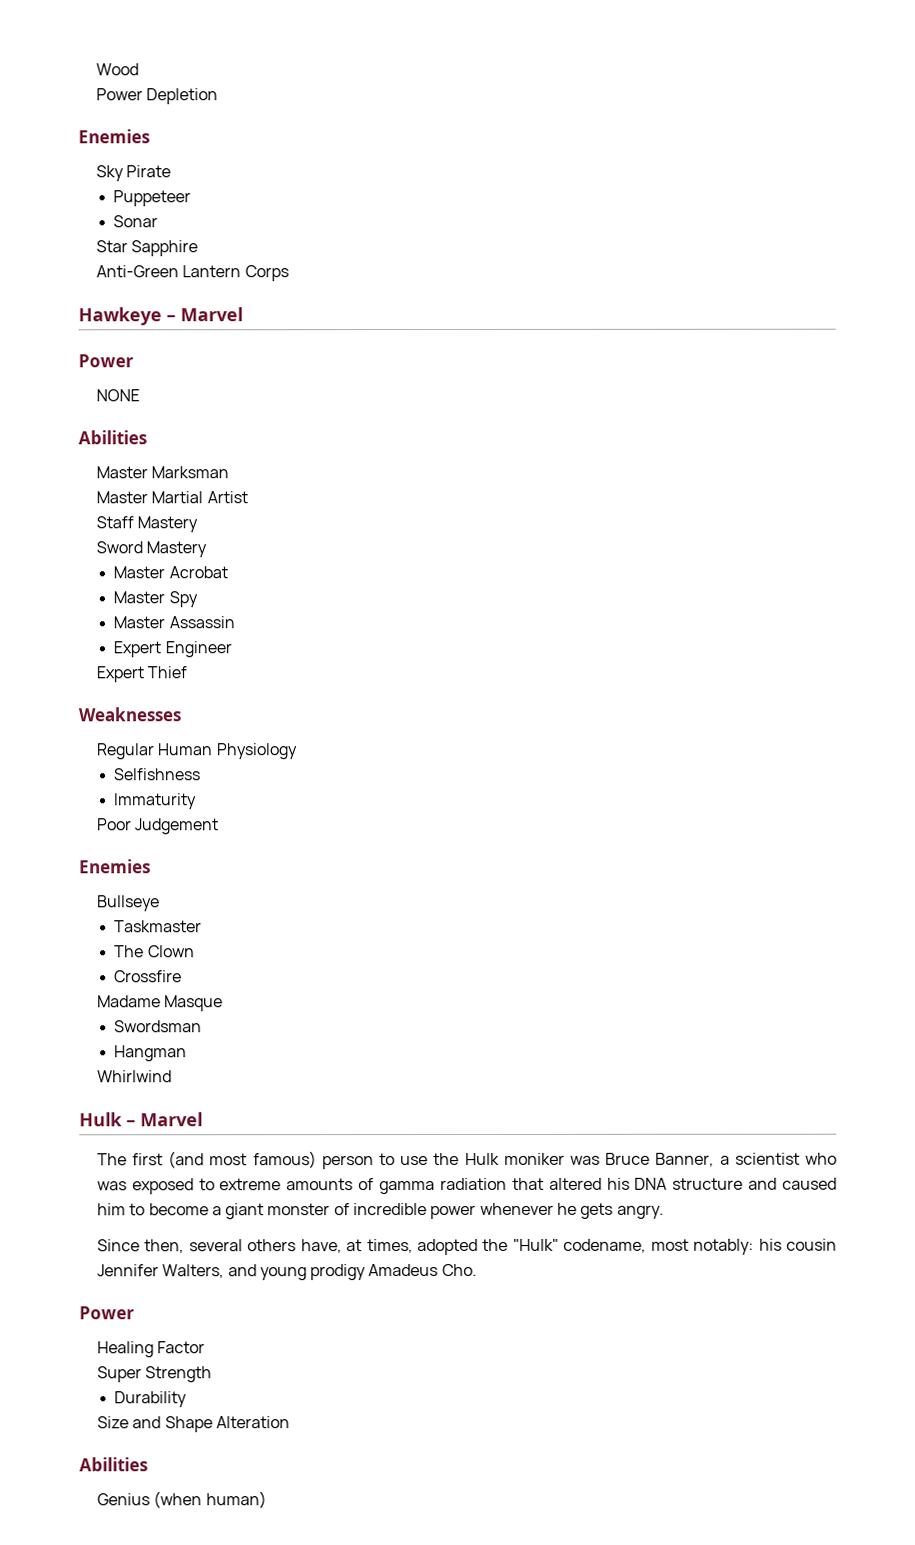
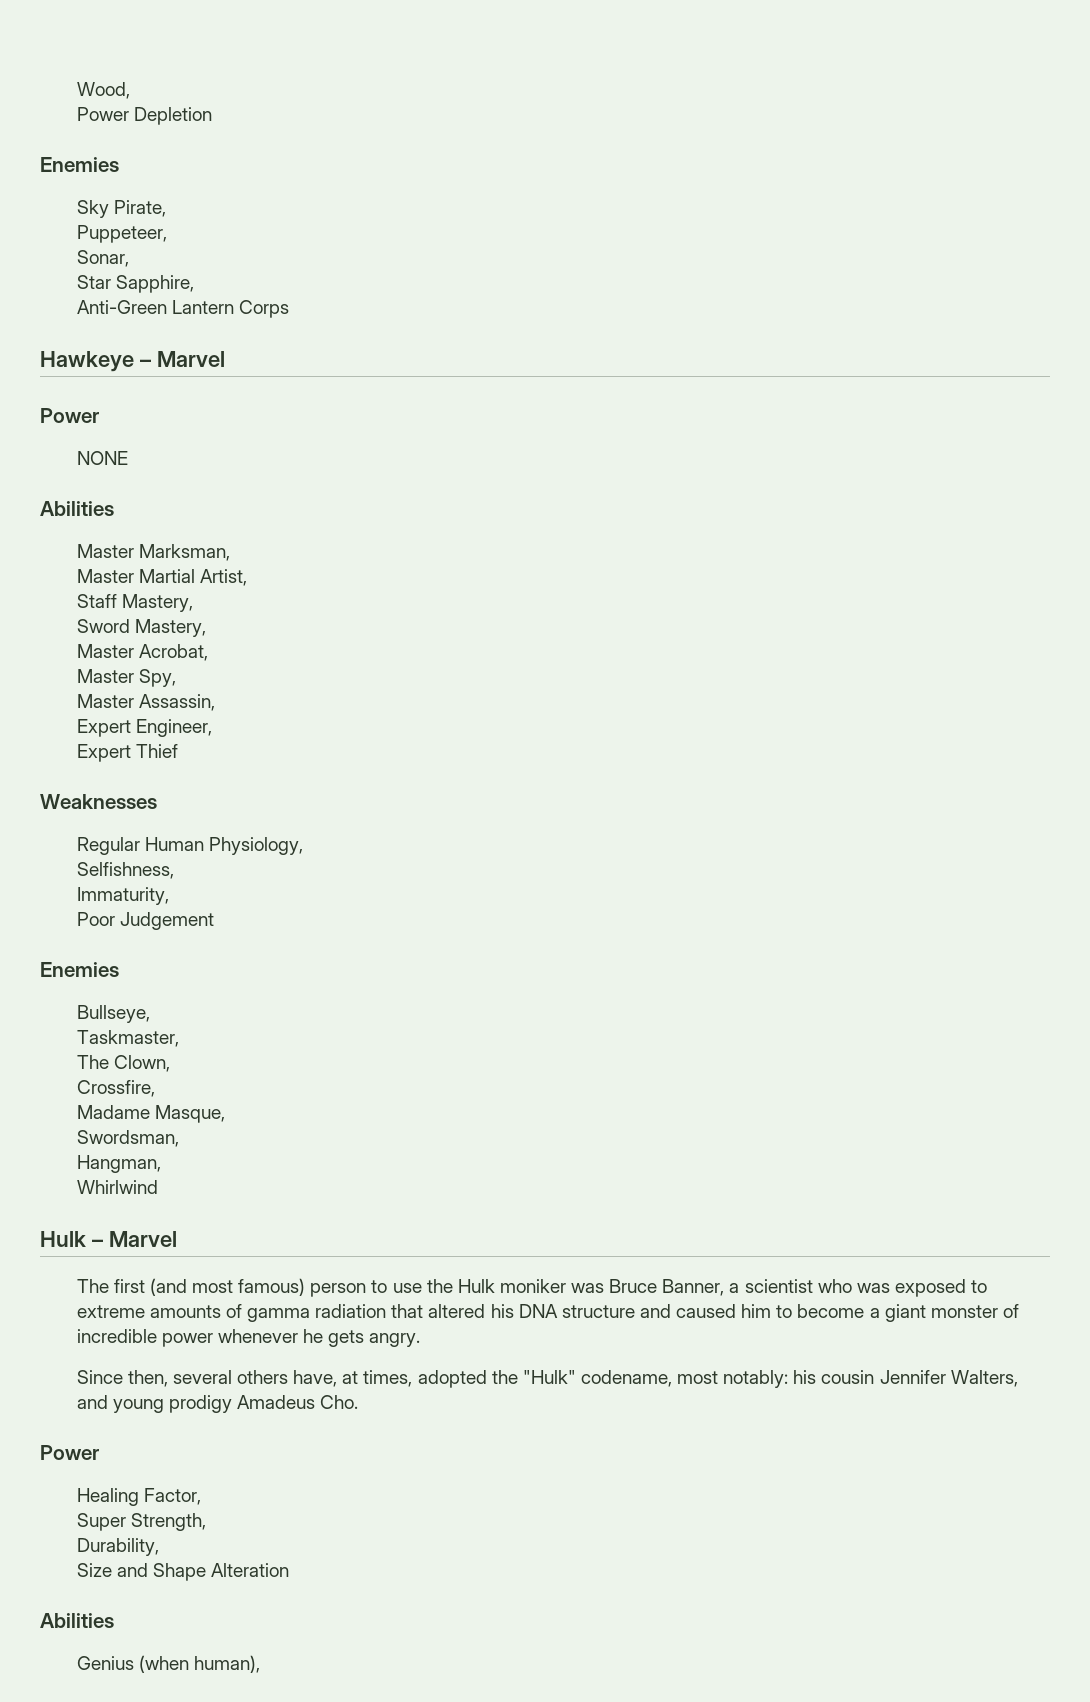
[95,63,139,76] Wood -> [76,82,130,99] Wood,
[126,165,172,178] [113,190,192,207] [113,215,159,228] Pirate // Puppeteer // Sonar -> [113,200,166,217] [76,225,167,243] [76,250,129,267] Pirate, // Puppeteer, // Sonar,
[131,240,199,257] Sapphire -> [115,275,194,293] Sapphire,
[151,466,230,479] Marksman -> [138,544,230,561] Marksman,
[206,491,248,504] Artist -> [199,569,247,586] Artist,
[137,516,199,533] Mastery -> [121,594,193,612] Mastery,
[146,541,208,558] [113,566,228,579] [113,591,198,608] [113,616,235,629] [113,641,232,658] Mastery // Master Acrobat // Master Spy // Master Assassin // Expert Engineer -> [134,619,206,637] [76,644,208,661] [76,669,176,687] [76,694,215,711] [76,719,212,737] Mastery, // Master Acrobat, // Master Spy, // Master Assassin, // Expert Engineer,
[215,743,297,760] [113,768,202,781] [114,793,198,810] Physiology // Selfishness // Immaturity -> [208,837,303,855] [76,862,174,879] [76,887,169,905] Physiology, // Selfishness, // Immaturity,
[96,895,160,912] [114,920,203,933] [114,945,195,958] [114,970,183,983] Bullseye // Taskmaster // The Clown // Crossfire -> [76,1005,150,1023] [76,1030,179,1047] [76,1055,170,1072] [76,1080,155,1097] Bullseye, // Taskmaster, // The Clown, // Crossfire,
[164,995,224,1012] [114,1020,203,1033] [114,1045,188,1062] Masque // Swordsman // Hangman -> [154,1105,225,1123] [76,1130,179,1147] [76,1155,161,1173] Masque, // Swordsman, // Hangman,
[157,1341,206,1354] Factor -> [143,1488,201,1505] Factor,
[145,1366,213,1383] [114,1391,188,1408] Strength // Durability -> [130,1513,206,1531] [76,1538,159,1556] Strength, // Durability,
[205,1491,267,1509] human) -> [193,1655,260,1673] human),

